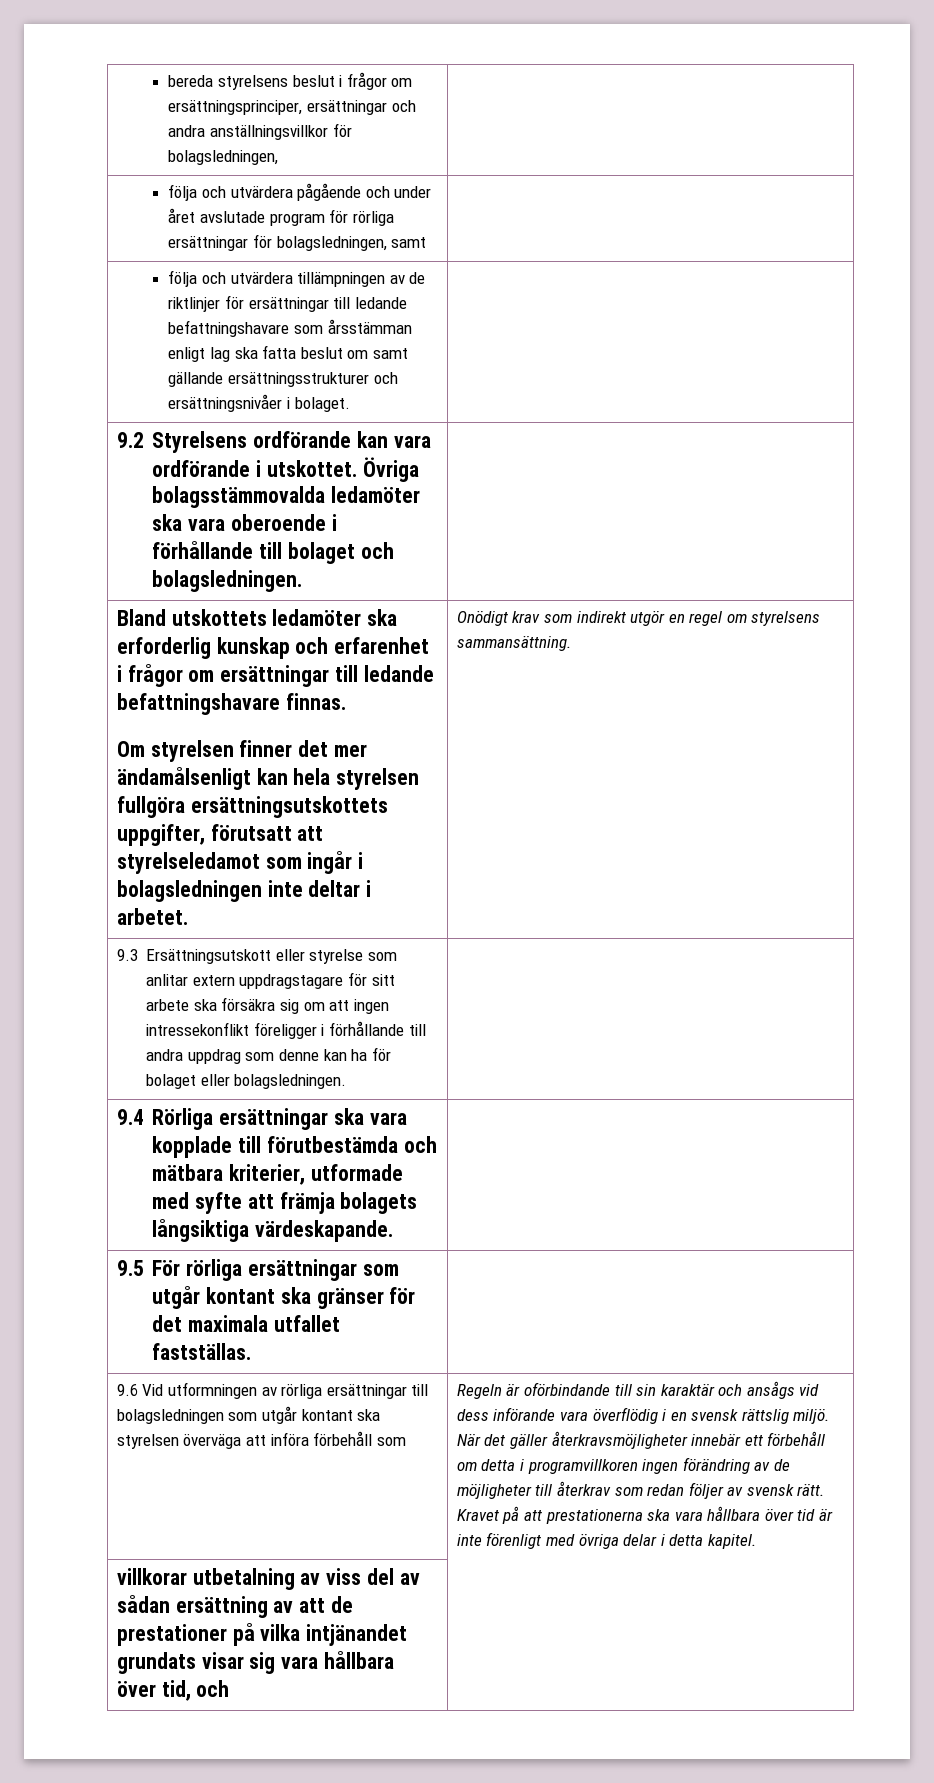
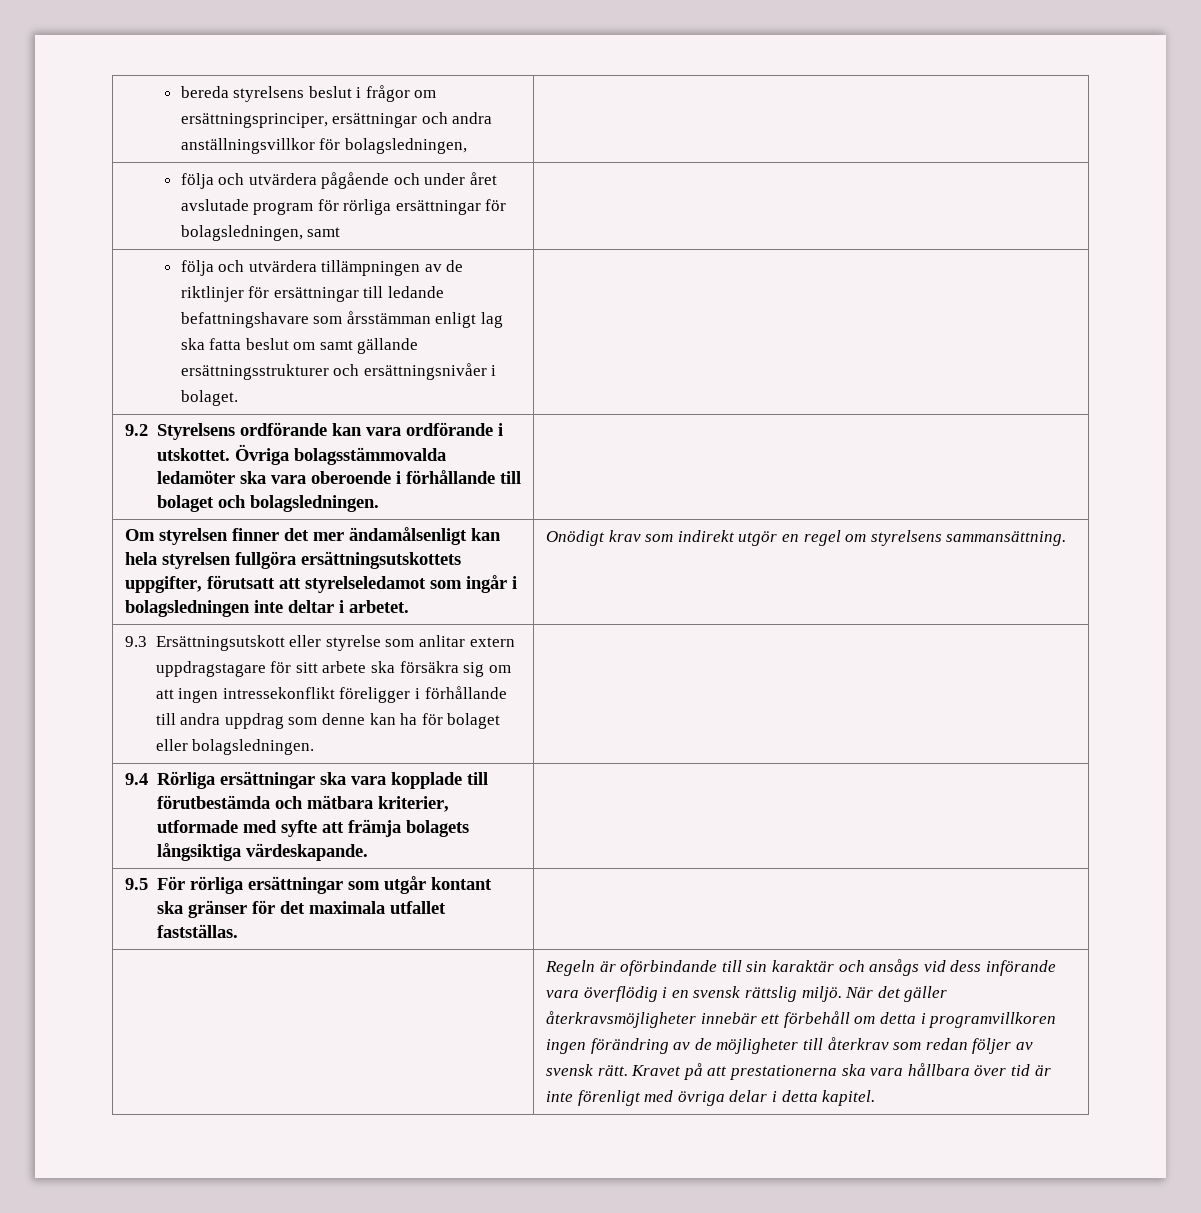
[116,609,398,626] [116,637,430,659] [116,664,434,687] [116,693,346,715] Bland utskottets ledamöter ska erforderlig kunskap och erfarenhet i frågor om ersättningar till ledande befattningshavare finnas. // -> (379, 503) none
[116,1382,429,1399] [116,1406,381,1424] [116,1431,406,1449] 9.6 Vid utformningen av rörliga ersättningar till bolagsledningen som utgår kontant ska styrelsen överväga att införa förbehåll som -> (238, 931) none
[116,1568,420,1590] [116,1595,353,1618] [116,1623,408,1646] [116,1651,394,1674] [116,1680,230,1701] // villkorar utbetalning av viss del av sådan ersättning av att de prestationer på vilka intjänandet grundats visar sig vara hållbara över tid, och | -> (876, 1098) none

